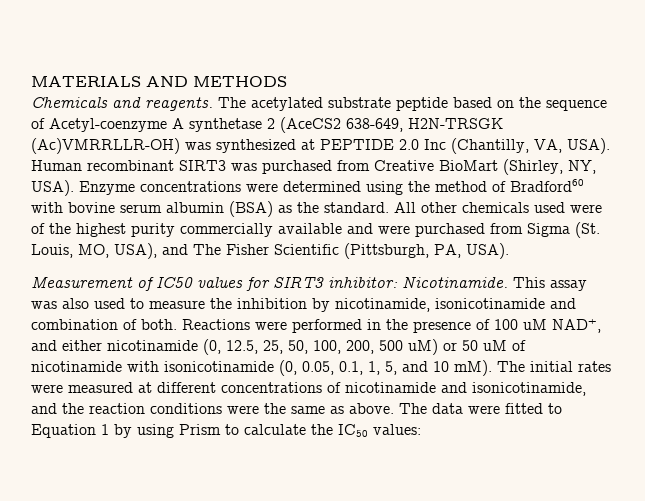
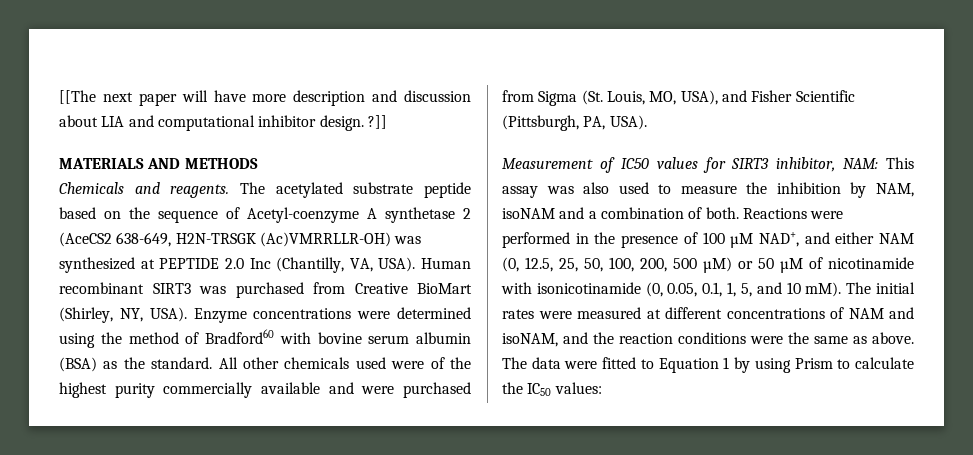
(31, 81) none -> [59,90,471,106] [59,115,387,131] [[The next paper will have more description and discussion about LIA and computational inhibitor design. ?]] //
[193,244,221,255] The -> (747, 96) none
[328,276,508,288] inhibitor: Nicotinamide. -> [776,157,879,172] inhibitor, NAM:
[335,298,576,312] nicotinamide, isonicotinamide and -> [876,183,914,197] [502,207,597,219] NAM, isoNAM and a
[523,319,547,330] uM -> [730,233,754,248] µM
[107,340,198,351] nicotinamide -> [879,233,914,244] NAM
[408,339,438,355] uM) -> [703,257,732,273] µM)
[483,340,507,351] uM -> [780,258,803,273] µM
[345,382,586,396] nicotinamide and isonicotinamide, -> [848,307,914,319] [502,333,558,347] NAM and isoNAM,

